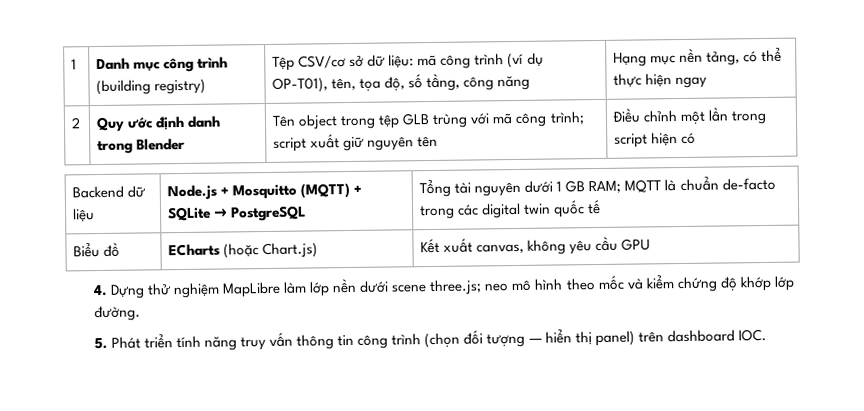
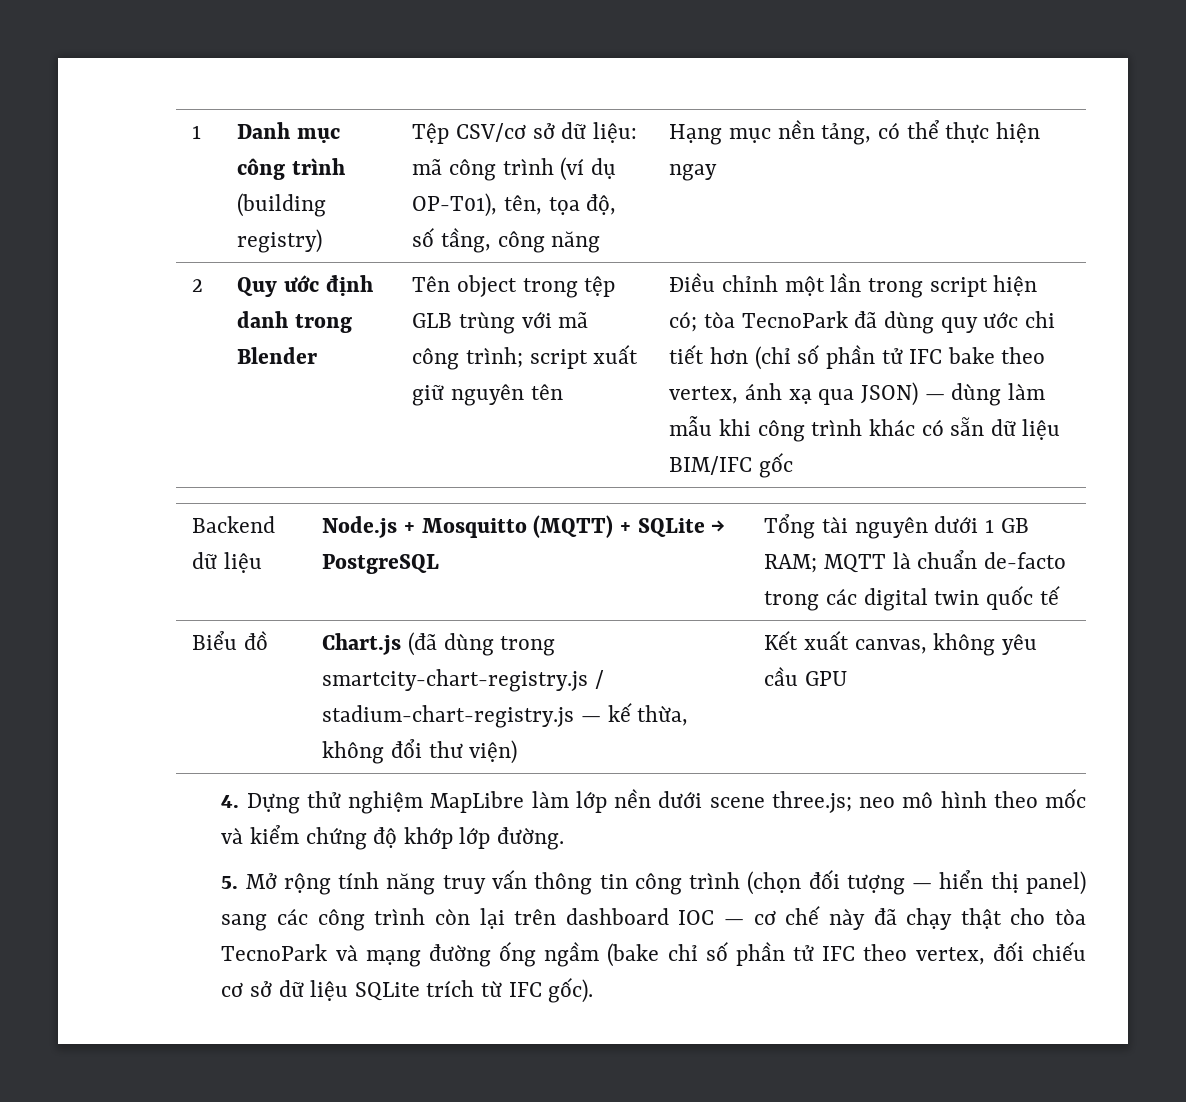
[681,132,697,144] có -> [669,311,1055,334] [669,345,1046,370] [669,382,1045,406] [669,416,1061,442] [669,453,794,478] có; tòa TecnoPark đã dùng quy ước chi tiết hơn (chỉ số phần tử IFC bake theo vertex, ánh xạ qua JSON) — dùng làm mẫu khi công trình khác có sẵn dữ liệu BIM/IFC gốc
[168,242,319,259] ECharts (hoặc Chart.js) -> [322,632,556,656] [322,669,605,692] [322,703,689,728] [322,739,518,764] Chart.js (đã dùng trong smartcity-chart-registry.js / stadium-chart-registry.js — kế thừa, không đổi thư viện)
[110,334,173,349] Phát triển -> [245,873,331,895] Mở rộng
[637,328,767,343] trên dashboard IOC. -> [221,906,1086,931] [221,942,1087,967] [221,978,594,1003] sang các công trình còn lại trên dashboard IOC — cơ chế này đã chạy thật cho tòa TecnoPark và mạng đường ống ngầm (bake chỉ số phần tử IFC theo vertex, đối chiếu cơ sở dữ liệu SQLite trích từ IFC gốc).

